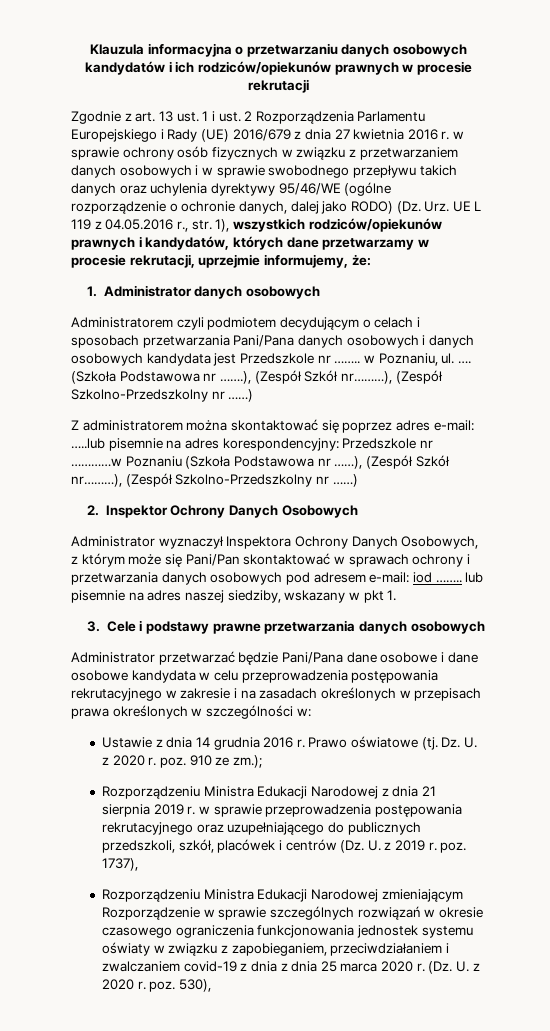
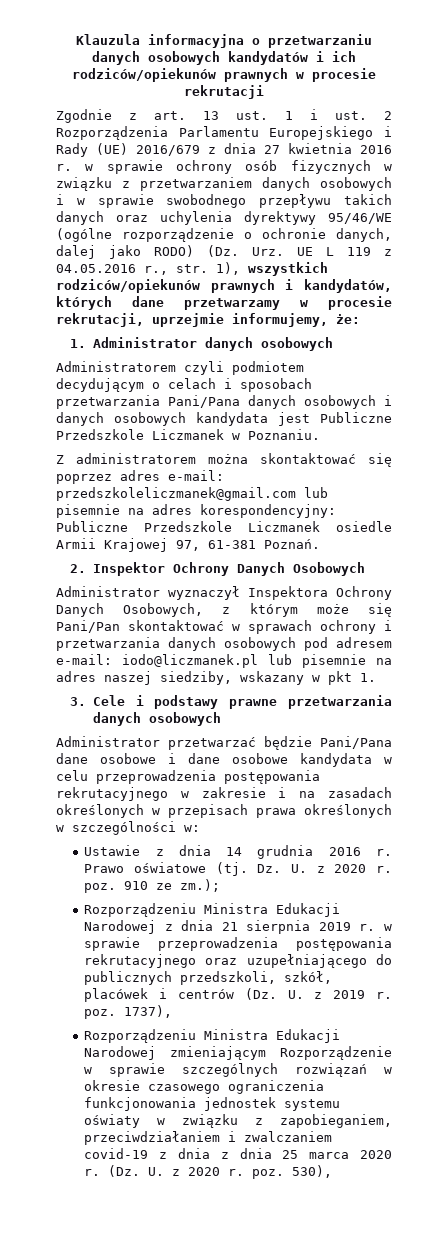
[239,353,471,366] [71,370,443,384] [71,389,254,402] Przedszkole nr …….. w Poznaniu, ul. …. (Szkoła Podstawowa nr …….), (Zespół Szkół nr………), (Zespół Szkolno-Przedszkolny nr ……) -> [320,412,392,423] [56,429,320,440] Publiczne Przedszkole Liczmanek w Poznaniu.
[71,438,105,449] …..lub -> [56,487,328,501] przedszkoleliczmanek@gmail.com lub
[342,438,433,449] [71,455,450,469] [71,473,358,487] Przedszkole nr …………w Poznaniu (Szkoła Podstawowa nr ……), (Zespół Szkół nr………), (Zespół Szkolno-Przedszkolny nr ……) -> [56,521,392,532] [56,538,320,552] Publiczne Przedszkole Liczmanek osiedle Armii Krajowej 97, 61-381 Poznań.
[412,572,462,583] iod …….. -> [122,654,258,668] iodo@liczmanek.pl

